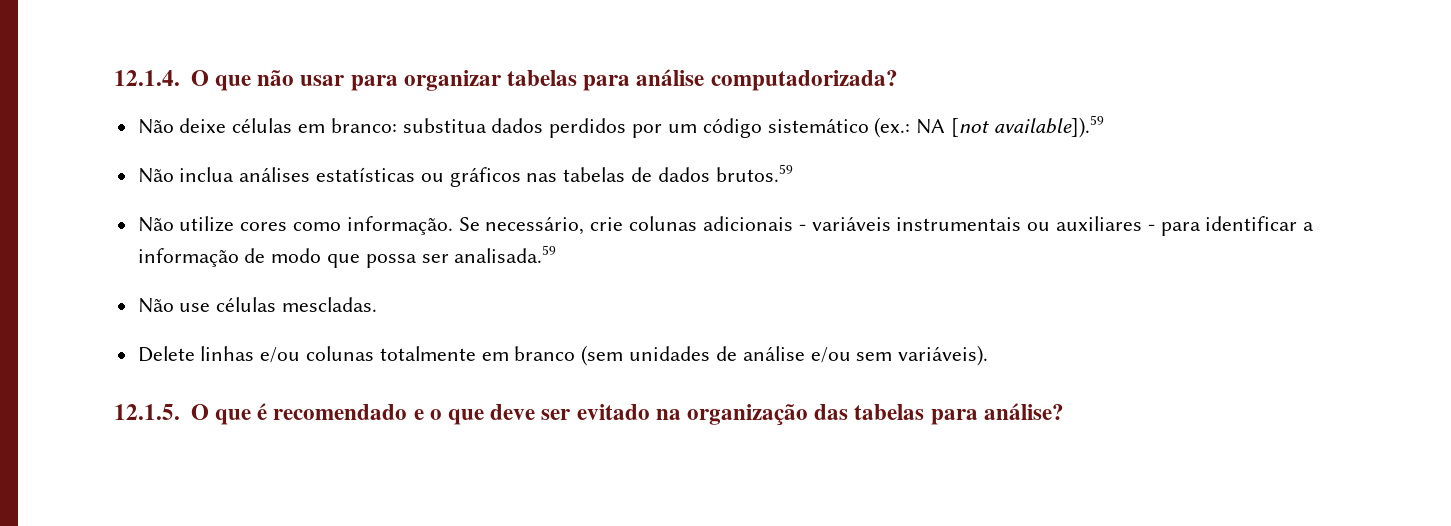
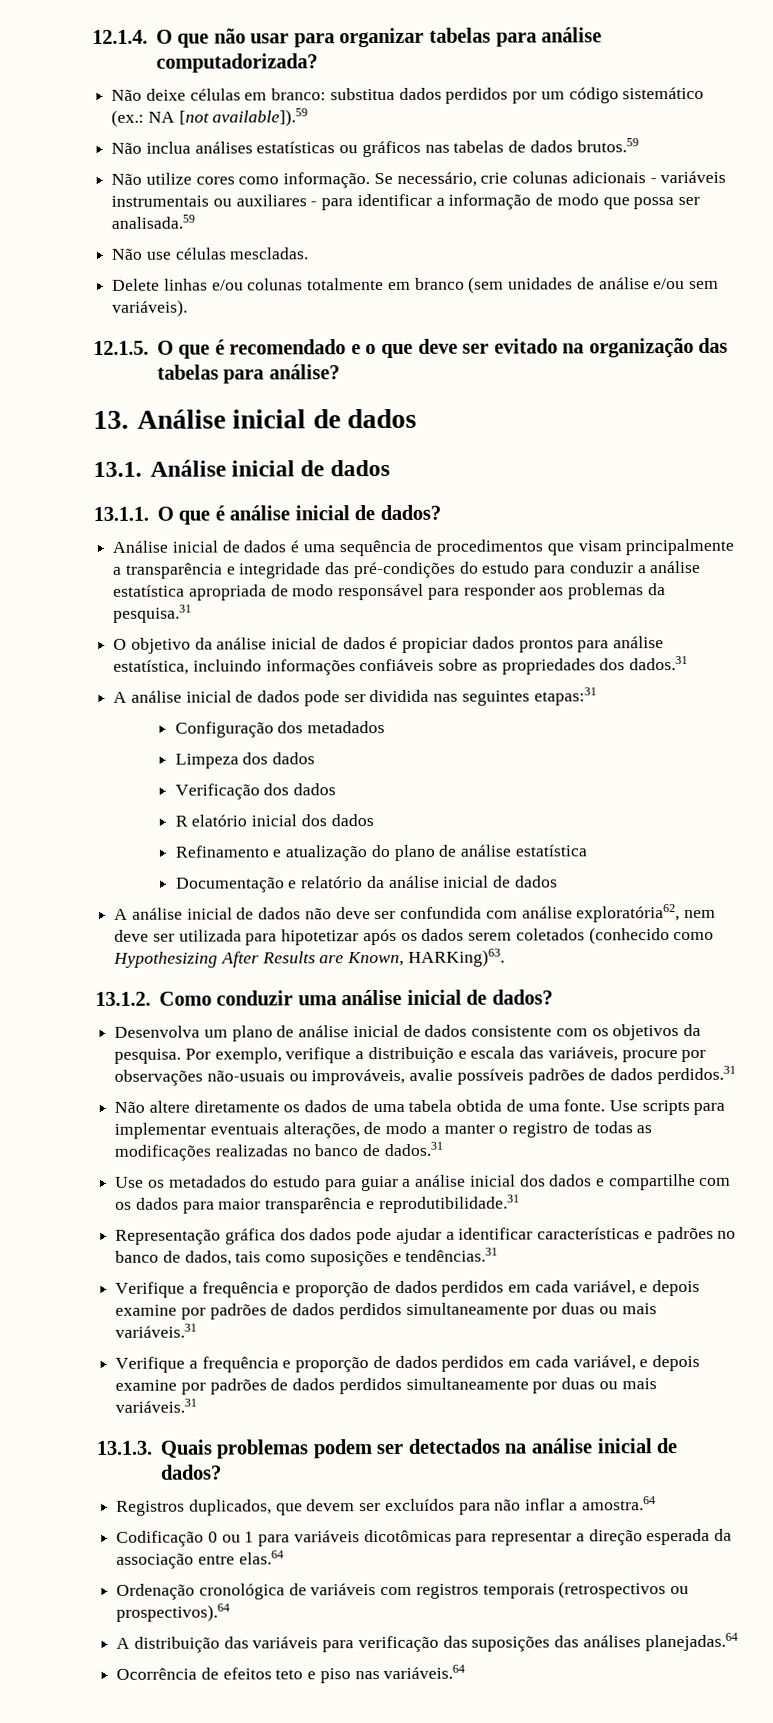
(1064, 411) none -> [93,408,418,429] [93,459,390,477] [93,504,441,525] [112,538,735,557] [113,560,702,579] [113,583,666,601] [113,604,193,623] [113,636,664,654] [113,655,689,676] [113,687,597,707] [174,721,386,738] [174,752,316,769] [174,783,337,800] [174,814,374,827] [174,844,587,862] [175,875,558,893] [114,904,716,923] [114,927,715,946] [113,948,505,968] [95,989,553,1006] [114,1023,701,1042] [114,1046,707,1064] [114,1065,736,1086] [114,1099,726,1116] [114,1121,653,1139] [114,1141,443,1161] [115,1173,732,1192] [115,1194,520,1214] [115,1226,737,1245] [115,1247,499,1267] [115,1279,700,1298] [115,1302,657,1320] [115,1323,198,1338] [115,1354,700,1373] [115,1377,657,1395] [115,1398,198,1413] [96,1438,678,1459] [159,1464,222,1480] [116,1496,656,1516] [116,1528,732,1547] [116,1550,284,1569] [116,1581,690,1600] [116,1603,231,1622] [116,1632,738,1653] [116,1664,466,1684] // 13. Análise inicial de dados // 13.1. Análise inicial de dados // 13.1.1. O que é análise inicial de dados? // Análise inicial de dados é uma sequência de procedimentos que visam principalmente a transparência e integridade das pré-condições do estudo para conduzir a análise estatística apropriada de modo responsável para responder aos problemas da pesquisa.31 // O objetivo da análise inicial de dados é propiciar dados prontos para análise estatística, incluindo informações confiáveis sobre as propriedades dos dados.31 // A análise inicial de dados pode ser dividida nas seguintes etapas:31 // Configuração dos metadados // Limpeza dos dados // Verificação dos dados // R elatório inicial dos dados // Refinamento e atualização do plano de análise estatística // Documentação e relatório da análise inicial de dados // A análise inicial de dados não deve ser confundida com análise exploratória62, nem deve ser utilizada para hipotetizar após os dados serem coletados (conhecido como Hypothesizing After Results are Known, HARKing)63. // 13.1.2. Como conduzir uma análise inicial de dados? // Desenvolva um plano de análise inicial de dados consistente com os objetivos da pesquisa. Por exemplo, verifique a distribuição e escala das variáveis, procure por observações não-usuais ou improváveis, avalie possíveis padrões de dados perdidos.31 // Não altere diretamente os dados de uma tabela obtida de uma fonte. Use scripts para implementar eventuais alterações, de modo a manter o registro de todas as modificações realizadas no banco de dados.31 // Use os metadados do estudo para guiar a análise inicial dos dados e compartilhe com os dados para maior transparência e reprodutibilidade.31 // Representação gráfica dos dados pode ajudar a identificar características e padrões no banco de dados, tais como suposições e tendências.31 // Verifique a frequência e proporção de dados perdidos em cada variável, e depois examine por padrões de dados perdidos simultaneamente por duas ou mais variáveis.31 // Verifique a frequência e proporção de dados perdidos em cada variável, e depois examine por padrões de dados perdidos simultaneamente por duas ou mais variáveis.31 // 13.1.3. Quais problemas podem ser detectados na análise inicial de dados? // Registros duplicados, que devem ser excluídos para não inflar a amostra.64 // Codificação 0 ou 1 para variáveis dicotômicas para representar a direção esperada da associação entre elas.64 // Ordenação cronológica de variáveis com registros temporais (retrospectivos ou prospectivos).64 // A distribuição das variáveis para verificação das suposições das análises planejadas.64 // Ocorrência de efeitos teto e piso nas variáveis.64

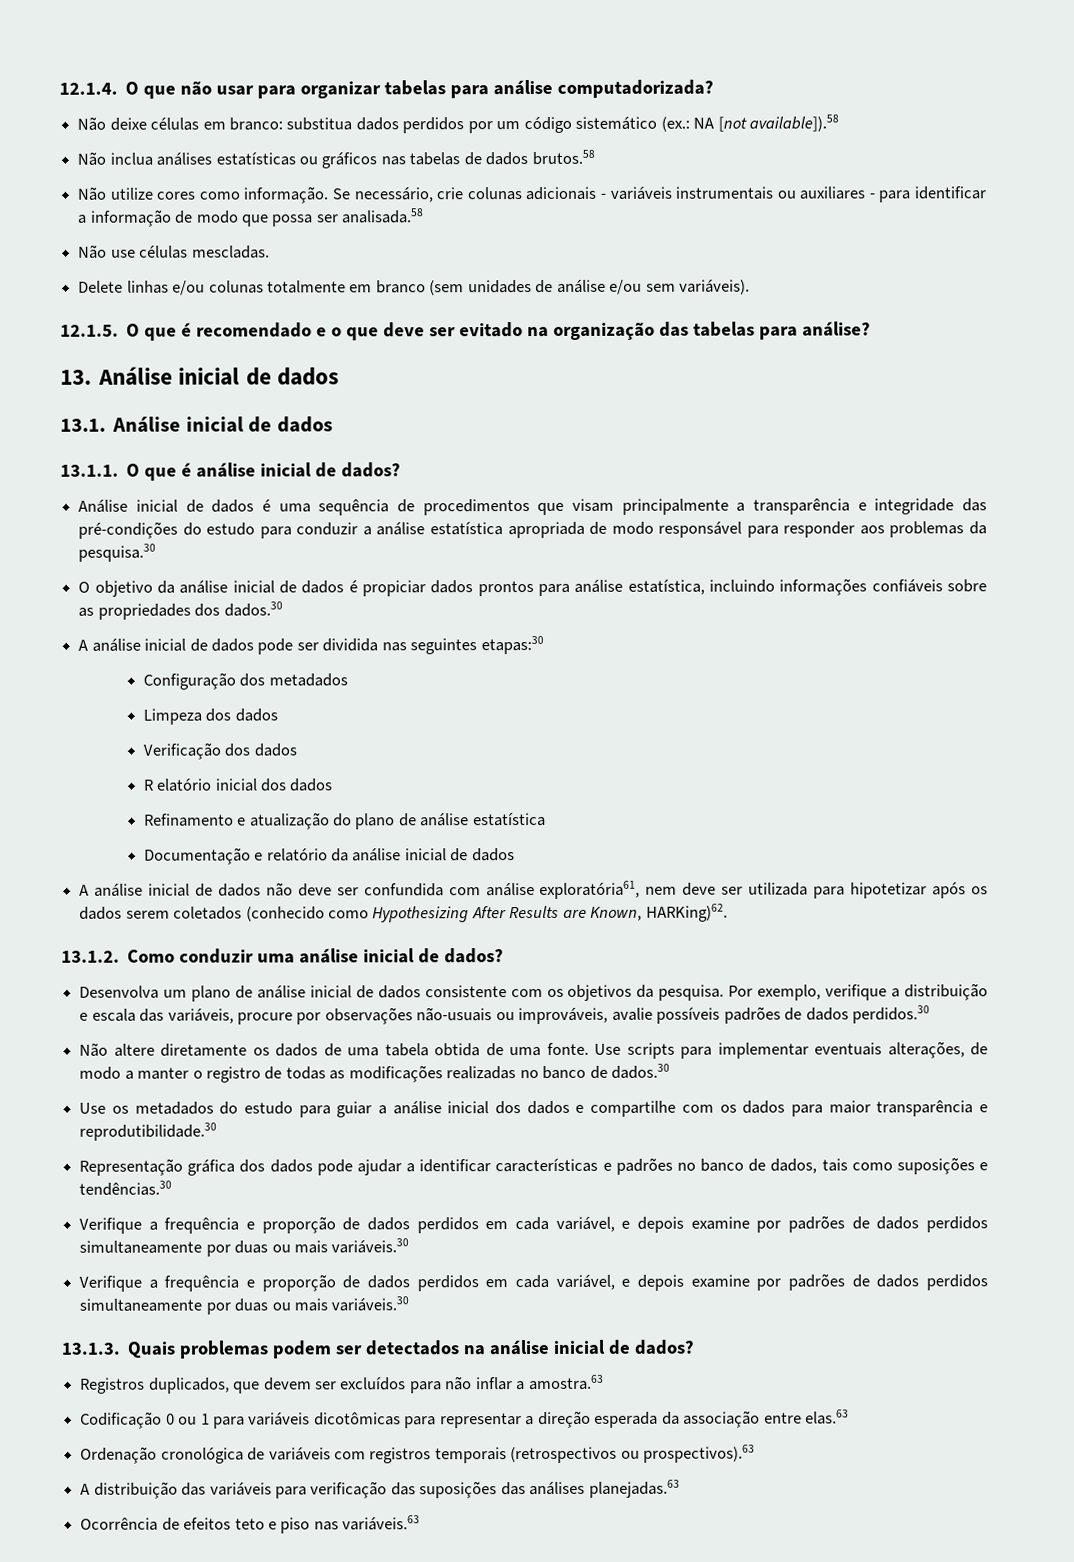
[212,108,309,127] available]).59 -> [748,114,839,132] available]).58
[576,138,639,153] brutos.59 -> [531,149,595,166] brutos.58
[111,214,196,229] analisada.59 -> [342,208,425,224] analisada.58
[113,604,193,623] pesquisa.31 -> [78,543,157,562] pesquisa.30
[629,655,689,671] dados.31 -> [223,601,283,617] dados.30
[533,687,597,706] etapas:31 -> [480,635,544,655] etapas:30
[576,904,681,923] exploratória62, -> [539,880,641,899] exploratória61,
[407,948,505,967] HARKing)63. -> [645,903,728,922] HARKing)62.
[656,1065,736,1085] perdidos.31 -> [851,1005,930,1024] perdidos.30
[383,1141,443,1157] dados.31 -> [611,1063,671,1079] dados.30
[378,1194,520,1214] reprodutibilidade.31 -> [79,1122,218,1141] reprodutibilidade.30
[405,1247,499,1262] tendências.31 -> [79,1180,173,1196] tendências.30
[115,1323,198,1338] variáveis.31 -> [331,1238,410,1254] variáveis.30
[115,1398,198,1413] variáveis.31 -> [331,1296,410,1312] variáveis.30
[581,1496,656,1511] amostra.64 -> [528,1374,604,1391] amostra.63
[238,1550,284,1565] elas.64 -> [804,1409,849,1425] elas.63
[116,1603,231,1622] prospectivos).64 -> [643,1444,756,1463] prospectivos).63
[644,1632,738,1652] planejadas.64 -> [588,1479,680,1498] planejadas.63
[383,1664,466,1680] variáveis.64 -> [342,1515,421,1531] variáveis.63

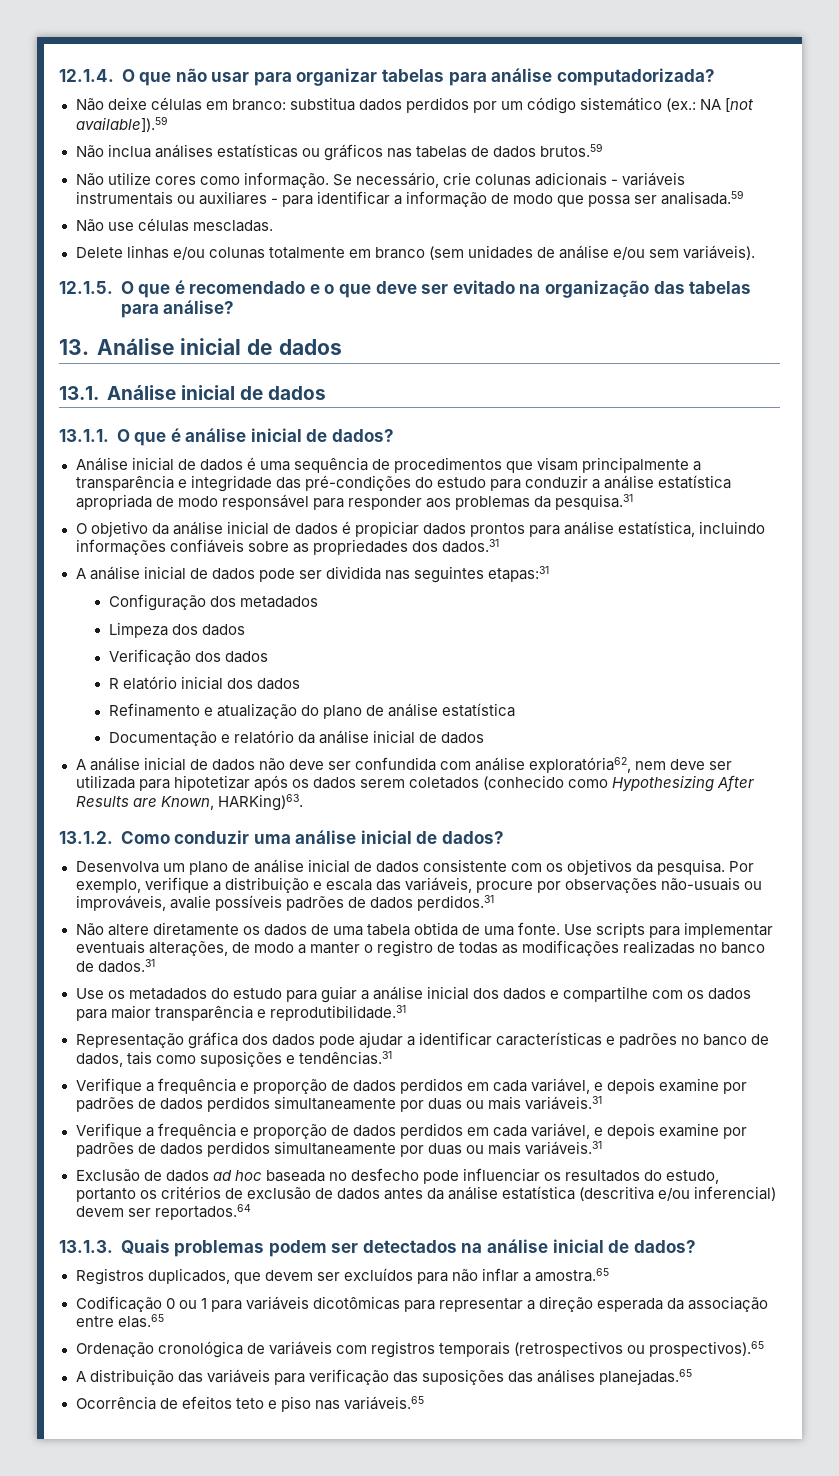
[748,114,839,132] available]).58 -> [75,116,168,132] available]).59
[531,149,595,166] brutos.58 -> [540,143,604,157] brutos.59
[342,208,425,224] analisada.58 -> [661,190,745,205] analisada.59
[78,543,157,562] pesquisa.30 -> [554,494,633,510] pesquisa.31
[223,601,283,617] dados.30 -> [441,539,499,553] dados.31
[480,635,544,655] etapas:30 -> [488,566,550,582] etapas:31
[539,880,641,899] exploratória61, -> [529,757,632,773] exploratória62,
[645,903,728,922] HARKing)62. -> [217,794,303,811] HARKing)63.
[851,1005,930,1024] perdidos.30 -> [416,895,494,911] perdidos.31
[611,1063,671,1079] dados.30 -> [97,959,155,973] dados.31
[79,1122,218,1141] reprodutibilidade.30 -> [269,1005,406,1021] reprodutibilidade.31
[79,1180,173,1196] tendências.30 -> [298,1051,392,1065] tendências.31
[331,1238,410,1254] variáveis.30 -> [524,1096,602,1110] variáveis.31
[331,1296,410,1312] variáveis.30 -> [524,1141,602,1155] [75,1168,720,1184] [75,1186,777,1202] [75,1204,251,1220] variáveis.31 // Exclusão de dados ad hoc baseada no desfecho pode influenciar os resultados do estudo, portanto os critérios de exclusão de dados antes da análise estatística (descritiva e/ou inferencial) devem ser reportados.64
[528,1374,604,1391] amostra.63 -> [535,1268,610,1282] amostra.65
[804,1409,849,1425] elas.63 -> [117,1314,164,1328] elas.65
[643,1444,756,1463] prospectivos).63 -> [648,1341,764,1357] prospectivos).65
[588,1479,680,1498] planejadas.63 -> [599,1369,692,1385] planejadas.65
[342,1515,421,1531] variáveis.63 -> [343,1396,424,1410] variáveis.65

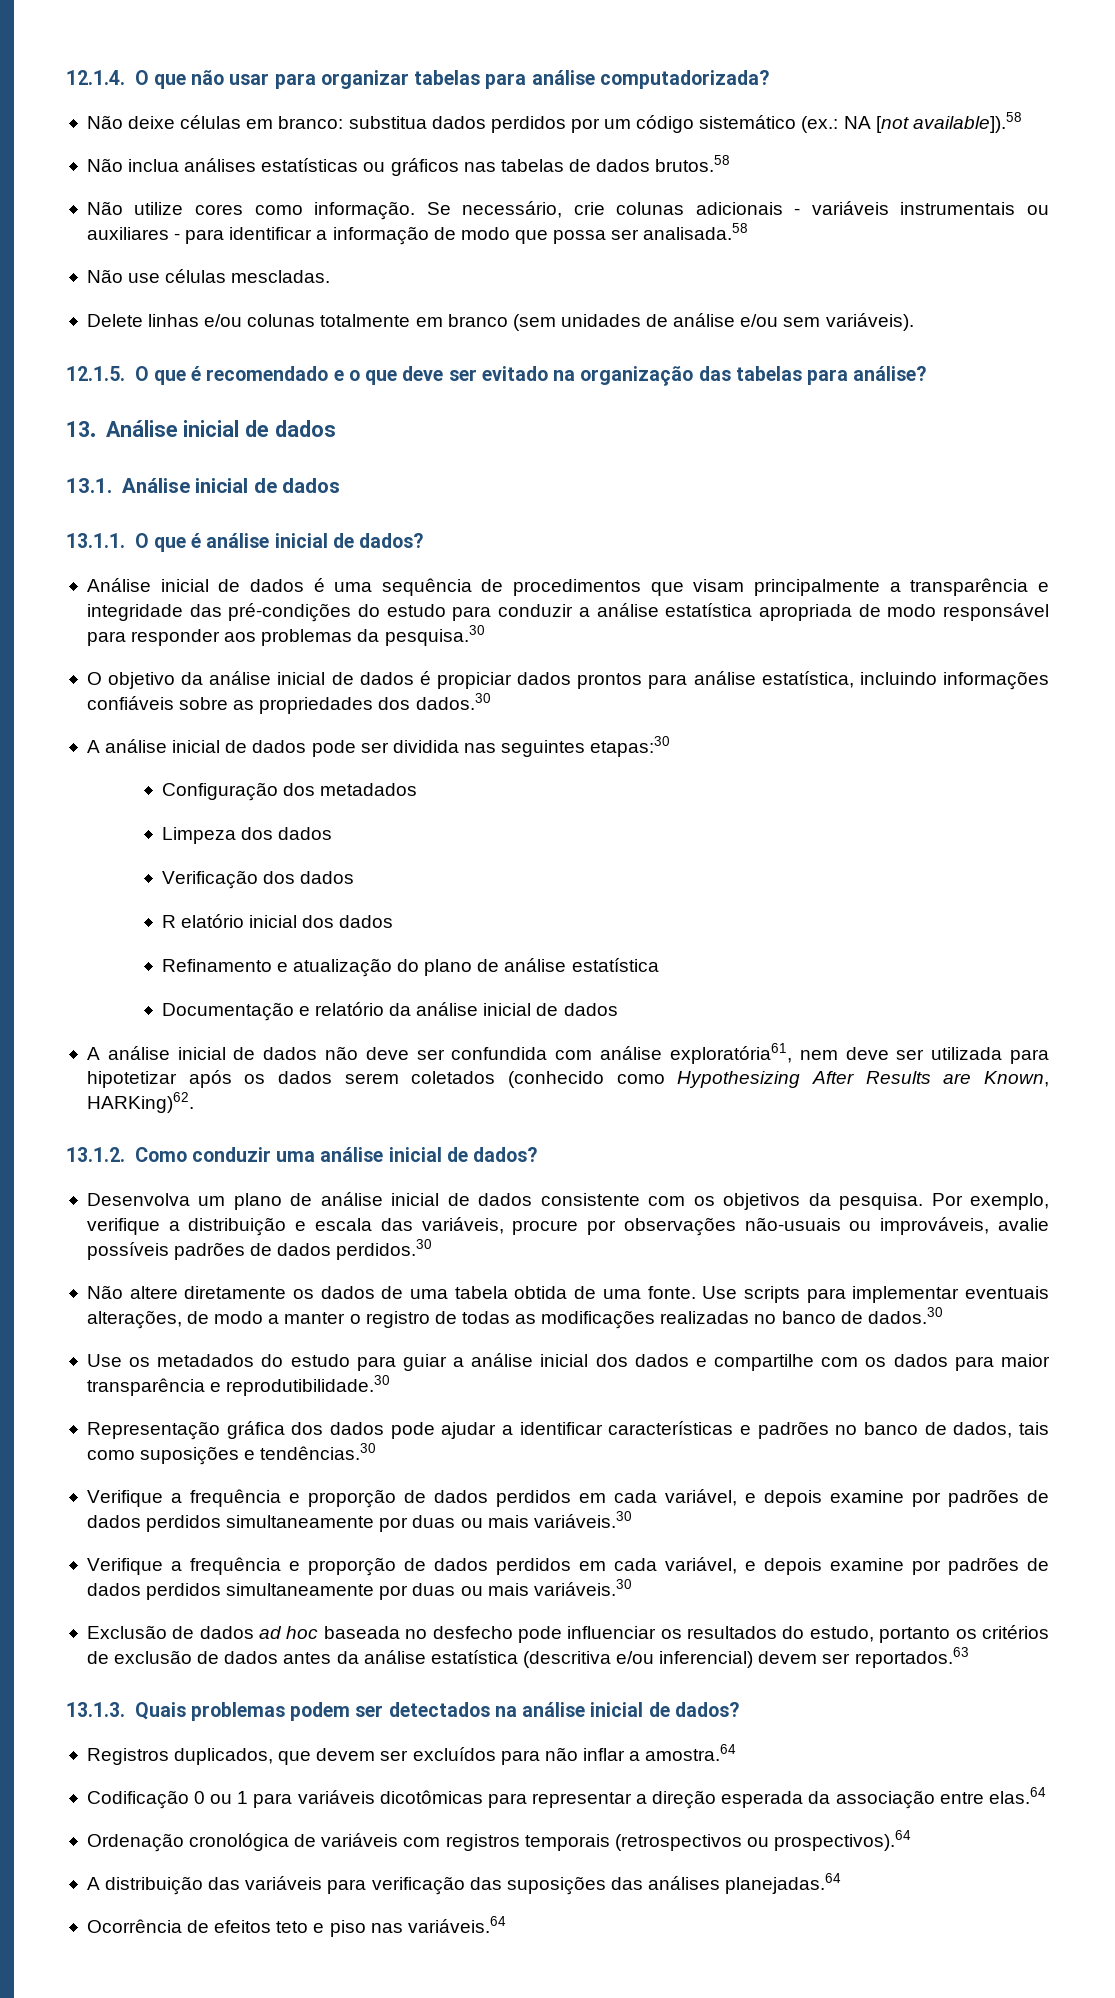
[75,116,168,132] available]).59 -> [912,112,1022,133] available]).58
[540,143,604,157] brutos.59 -> [655,155,731,172] brutos.58
[661,190,745,205] analisada.59 -> [643,223,749,240] analisada.58
[554,494,633,510] pesquisa.31 -> [384,625,485,646] pesquisa.30
[441,539,499,553] dados.31 -> [415,693,491,710] dados.30
[488,566,550,582] etapas:31 -> [590,736,671,757] etapas:30
[529,757,632,773] exploratória62, -> [669,1043,792,1064] exploratória61,
[217,794,303,811] HARKing)63. -> [86,1092,194,1113] HARKing)62.
[416,895,494,911] perdidos.31 -> [336,1239,433,1260] perdidos.30
[97,959,155,973] dados.31 -> [867,1307,943,1324] dados.30
[269,1005,406,1021] reprodutibilidade.31 -> [226,1375,391,1396] reprodutibilidade.30
[298,1051,392,1065] tendências.31 -> [260,1443,377,1460] tendências.30
[524,1096,602,1110] variáveis.31 -> [533,1511,632,1528] variáveis.30
[524,1141,602,1155] variáveis.31 -> [533,1579,632,1596] variáveis.30
[154,1204,251,1220] reportados.64 -> [854,1647,969,1668] reportados.63
[535,1268,610,1282] amostra.65 -> [645,1744,737,1761] amostra.64
[117,1314,164,1328] elas.65 -> [988,1787,1046,1804] elas.64
[648,1341,764,1357] prospectivos).65 -> [774,1830,912,1851] prospectivos).64
[599,1369,692,1385] planejadas.65 -> [725,1873,842,1894] planejadas.64
[343,1396,424,1410] variáveis.65 -> [407,1916,506,1933] variáveis.64

